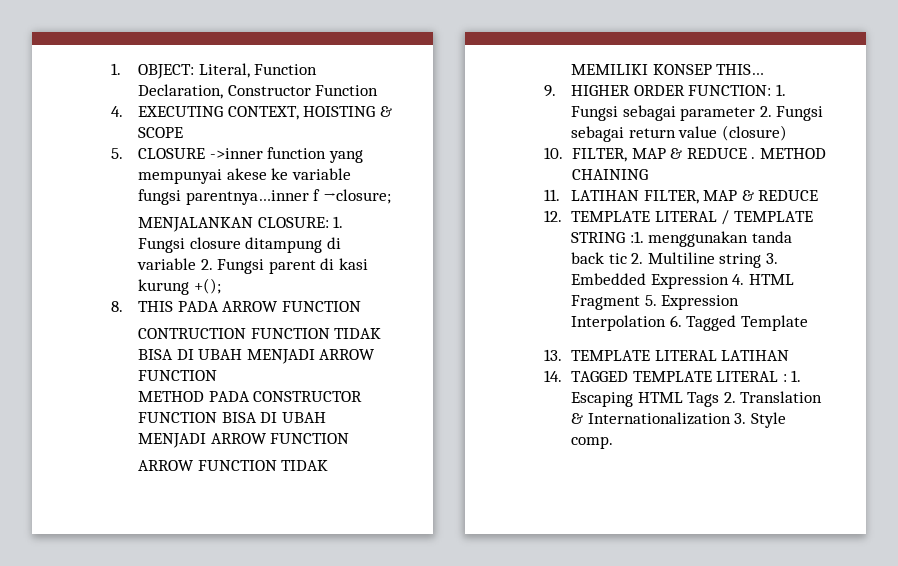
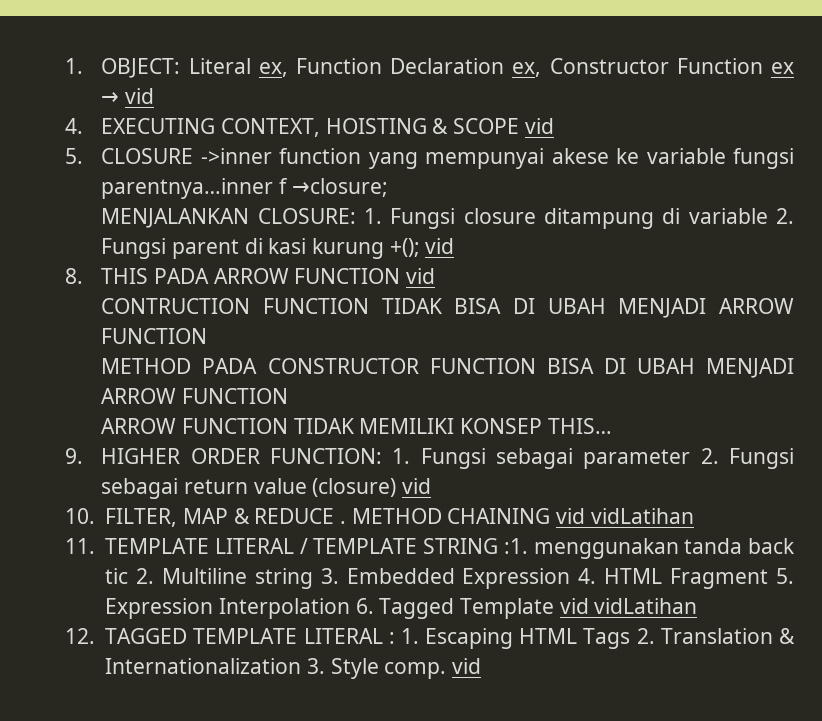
[198,63,318,78] [137,84,223,99] Literal, Function Declaration, -> [188,58,542,77] Literal ex, Function Declaration ex,
(379, 90) none -> [771,62,794,74] [101,88,155,104] ex → vid
(183, 132) none -> [524,118,554,134] vid
(221, 286) none -> [425,238,455,254] vid
(361, 306) none -> [406,268,436,284] vid
(787, 133) none -> [402,478,432,494] vid
[544,189,819,204] [544,210,563,222] // 11. LATIHAN FILTER, MAP & REDUCE // 12. -> [555,508,694,524] [64,538,95,554] vid vidLatihan // 11.
[544,349,790,361] [544,370,563,382] // 13. TEMPLATE LITERAL LATIHAN // 14. -> [559,598,698,614] [64,628,95,644] vid vidLatihan // 12.
(613, 442) none -> [451,658,481,674] vid

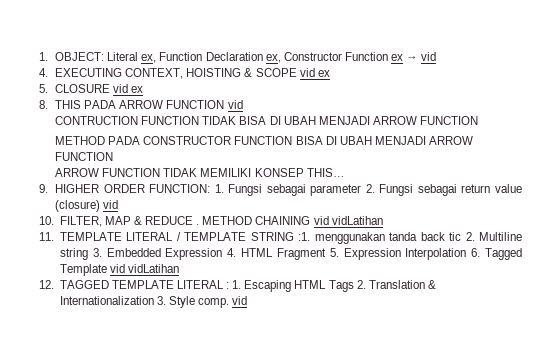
(554, 126) none -> [317,70,330,77] ex
[200,148,794,169] [101,178,388,199] [101,208,794,229] [101,238,455,259] ->inner function yang mempunyai akese ke variable fungsi parentnya…inner f →closure; // MENJALANKAN CLOSURE: 1. Fungsi closure ditampung di variable 2. Fungsi parent di kasi kurung +(); vid -> [113,84,144,93] vid ex

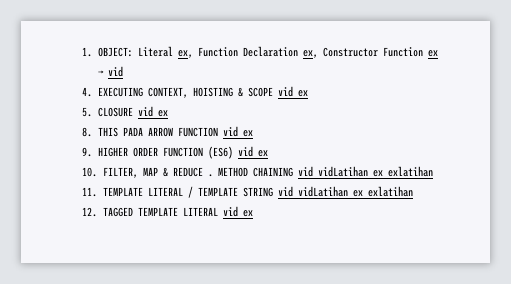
[55,116,479,125] [55,136,474,145] [55,152,114,161] [55,168,345,177] [39,184,522,196] [55,200,119,212] // CONTRUCTION FUNCTION TIDAK BISA DI UBAH MENJADI ARROW FUNCTION // METHOD PADA CONSTRUCTOR FUNCTION BISA DI UBAH MENJADI ARROW FUNCTION // ARROW FUNCTION TIDAK MEMILIKI KONSEP THIS… // 9. HIGHER ORDER FUNCTION: 1. Fungsi sebagai parameter 2. Fungsi sebagai return value (closure) vid -> [242,130,253,137] [81,146,268,159] ex // 9. HIGHER ORDER FUNCTION (ES6) vid ex
(383, 220) none -> [372,166,433,177] ex exlatihan
[298,232,523,244] [59,248,522,260] [59,264,180,276] :1. menggunakan tanda back tic 2. Multiline string 3. Embedded Expression 4. HTML Fragment 5. Expression Interpolation 6. Tagged Template vid vidLatihan -> [277,186,413,197] vid vidLatihan ex exlatihan
[226,280,436,292] [59,296,248,308] : 1. Escaping HTML Tags 2. Translation & Internationalization 3. Style comp. vid -> [222,206,253,217] vid ex

